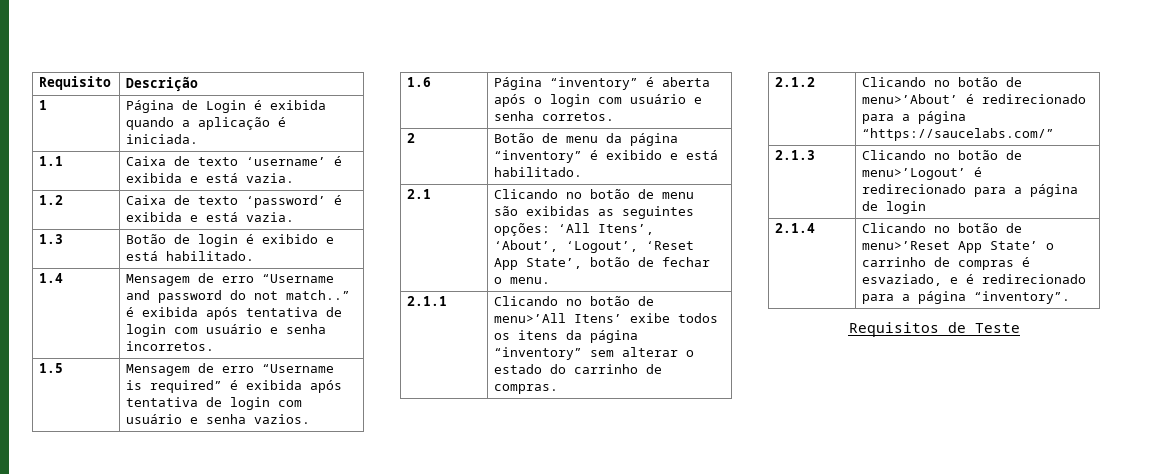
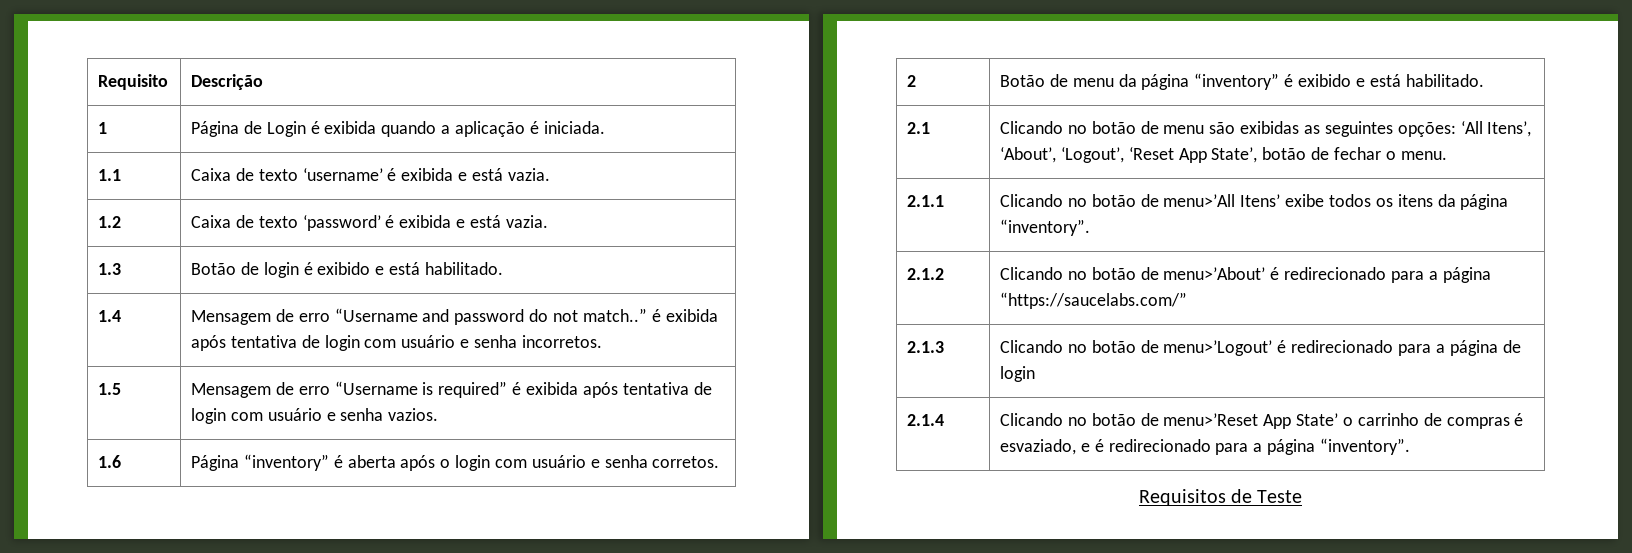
[494,347,695,360] [494,364,663,374] [494,384,559,394] “inventory” sem alterar o estado do carrinho de compras. -> [1000,219,1091,236] “inventory”.

